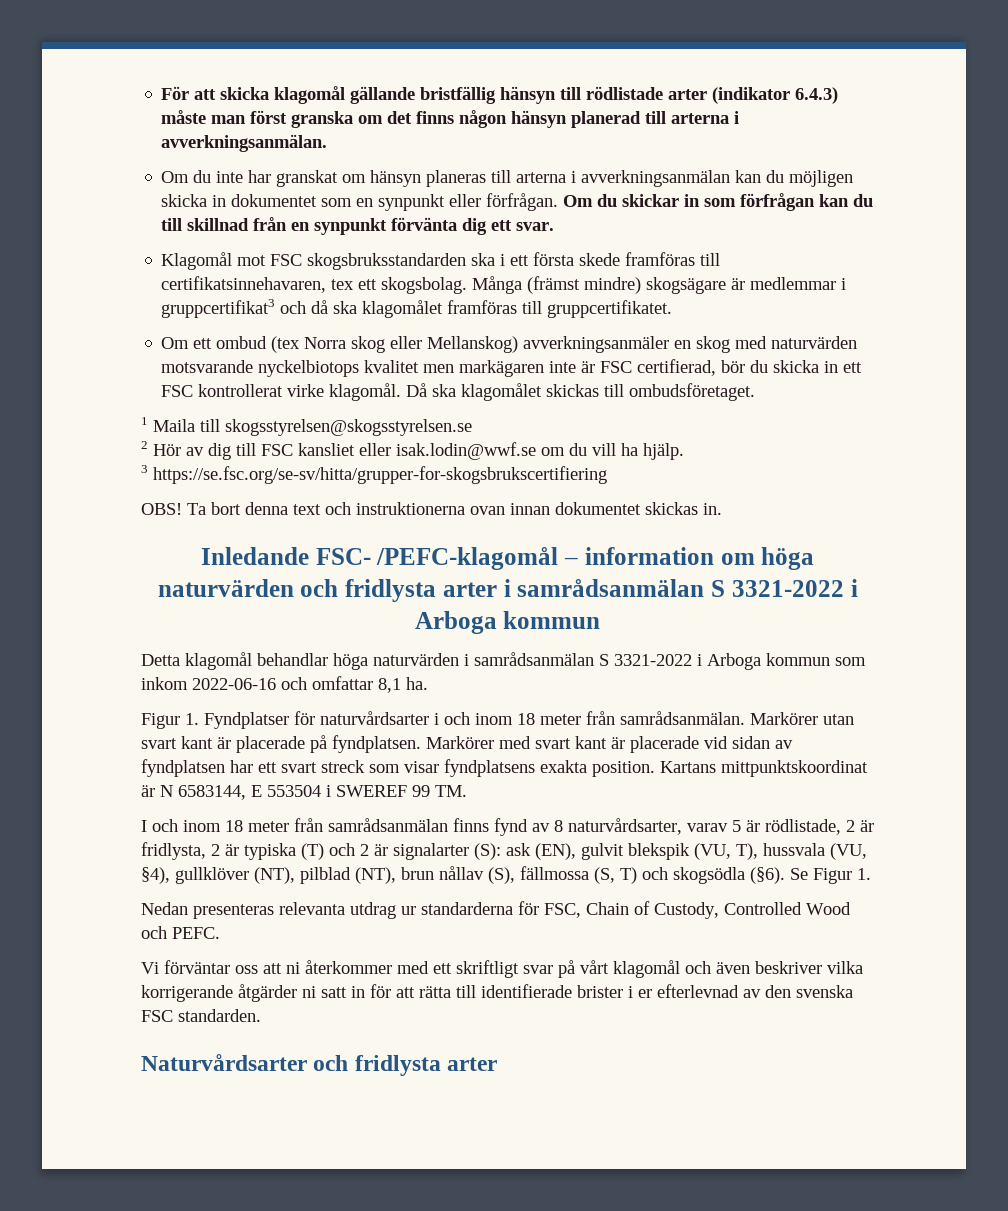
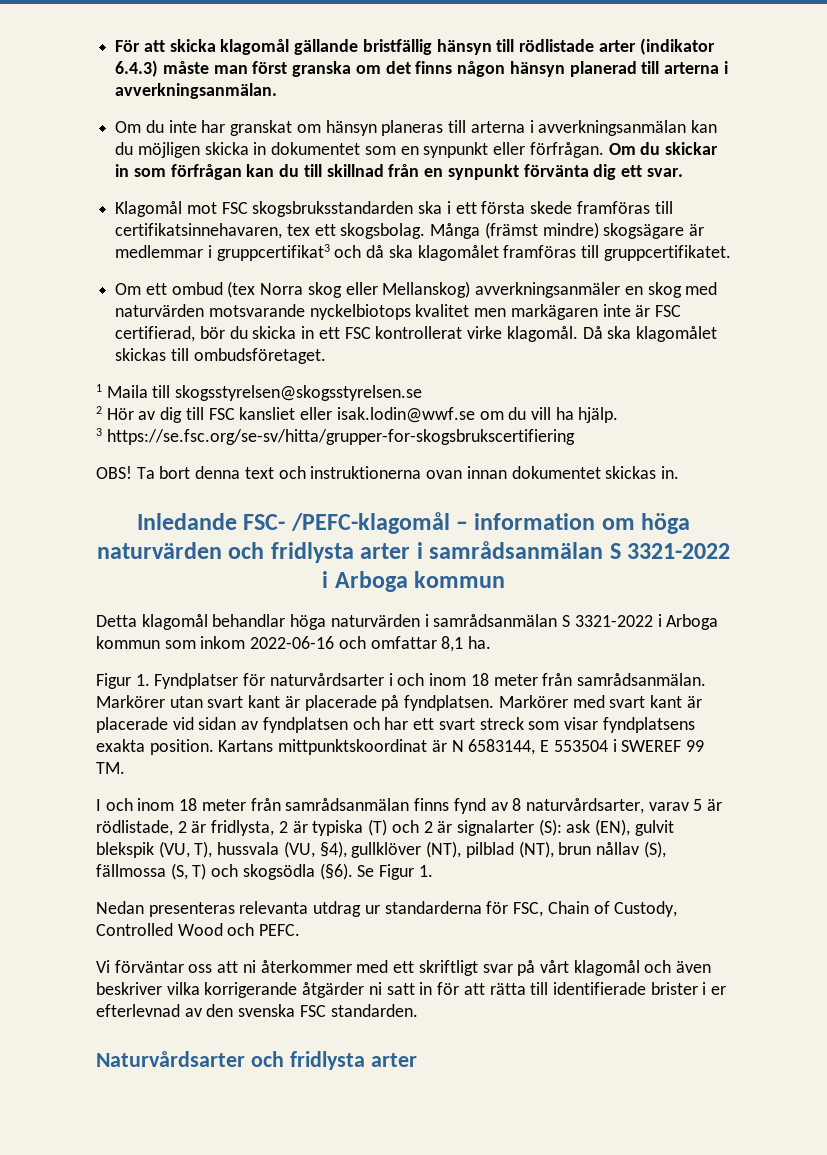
(225, 768) none -> [352,717,380,730] och

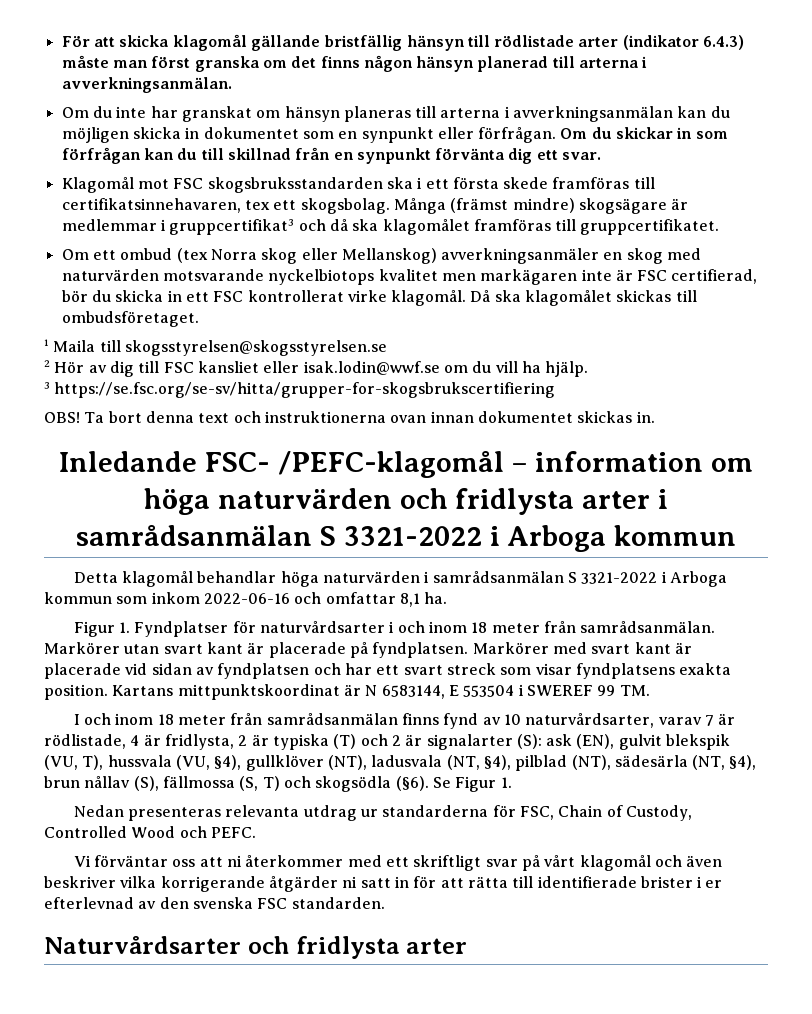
[512,798,522,811] 8 -> [503,714,521,725] 10
[693,799,703,811] 5 -> [704,715,714,726] 7
[177,821,187,833] 2 -> [130,735,140,746] 4
[465,841,554,858] pilblad (NT), -> [371,755,757,771] ladusvala (NT, §4), pilblad (NT), sädesärla (NT, §4),

